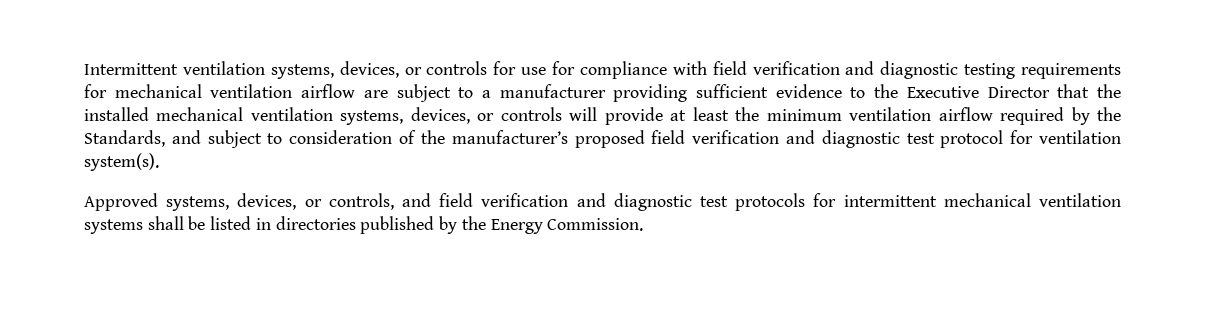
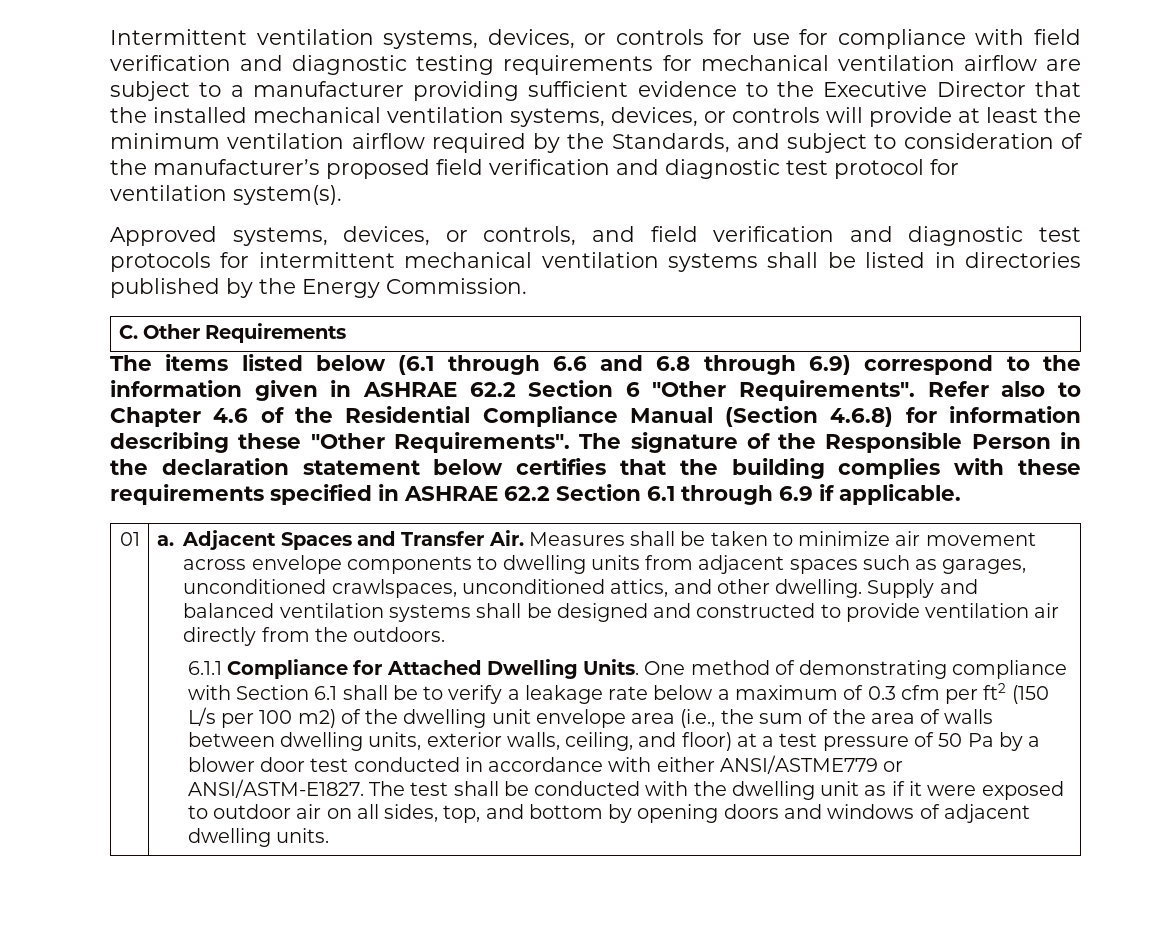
(644, 224) none -> [118,323,347,343] [110,354,1081,375] [110,380,1081,401] [110,406,1081,427] [110,432,1081,453] [110,458,1081,479] [110,484,961,505] [119,532,140,546] [156,530,1036,550] [183,555,1027,574] [183,579,978,598] [183,603,1060,622] [183,627,446,646] [187,659,1068,679] [187,683,1049,704] [187,707,994,728] [187,732,1041,751] [187,755,904,774] [187,779,1064,800] [187,804,1030,823] [187,828,330,847] // C. Other Requirements // The items listed below (6.1 through 6.6 and 6.8 through 6.9) correspond to the information given in ASHRAE 62.2 Section 6 "Other Requirements". Refer also to Chapter 4.6 of the Residential Compliance Manual (Section 4.6.8) for information describing these "Other Requirements". The signature of the Responsible Person in the declaration statement below certifies that the building complies with these requirements specified in ASHRAE 62.2 Section 6.1 through 6.9 if applicable. // 01 | a. Adjacent Spaces and Transfer Air. Measures shall be taken to minimize air movement across envelope components to dwelling units from adjacent spaces such as garages, unconditioned crawlspaces, unconditioned attics, and other dwelling. Supply and balanced ventilation systems shall be designed and constructed to provide ventilation air directly from the outdoors. // 6.1.1 Compliance for Attached Dwelling Units. One method of demonstrating compliance with Section 6.1 shall be to verify a leakage rate below a maximum of 0.3 cfm per ft2 (150 L/s per 100 m2) of the dwelling unit envelope area (i.e., the sum of the area of walls between dwelling units, exterior walls, ceiling, and floor) at a test pressure of 50 Pa by a blower door test conducted in accordance with either ANSI/ASTME779 or ANSI/ASTM-E1827. The test shall be conducted with the dwelling unit as if it were exposed to outdoor air on all sides, top, and bottom by opening doors and windows of adjacent dwelling units.

